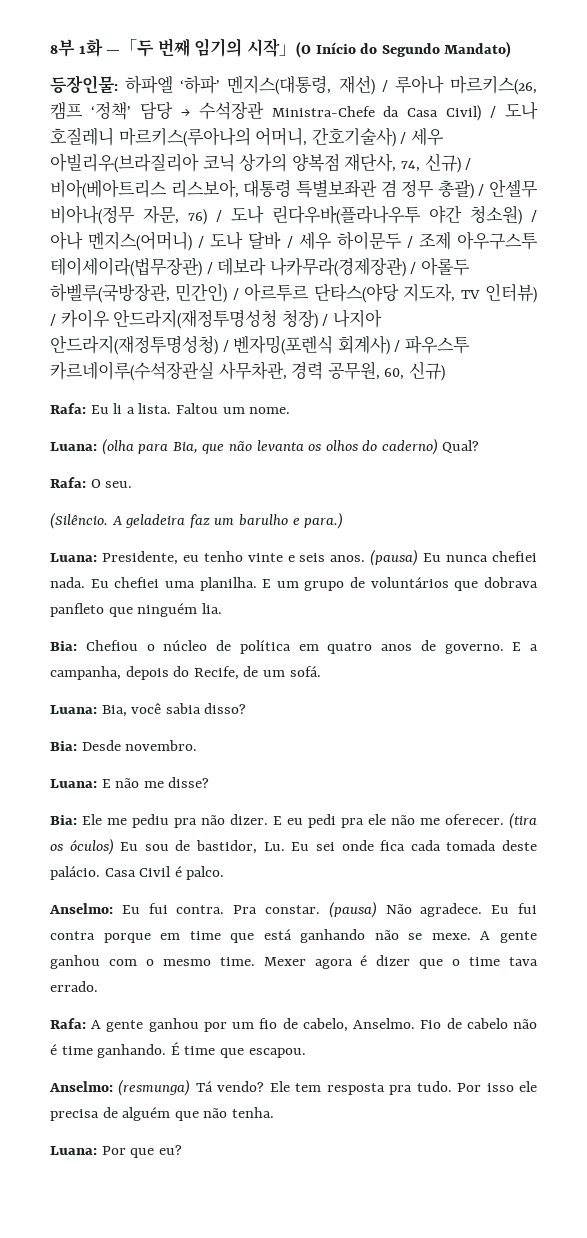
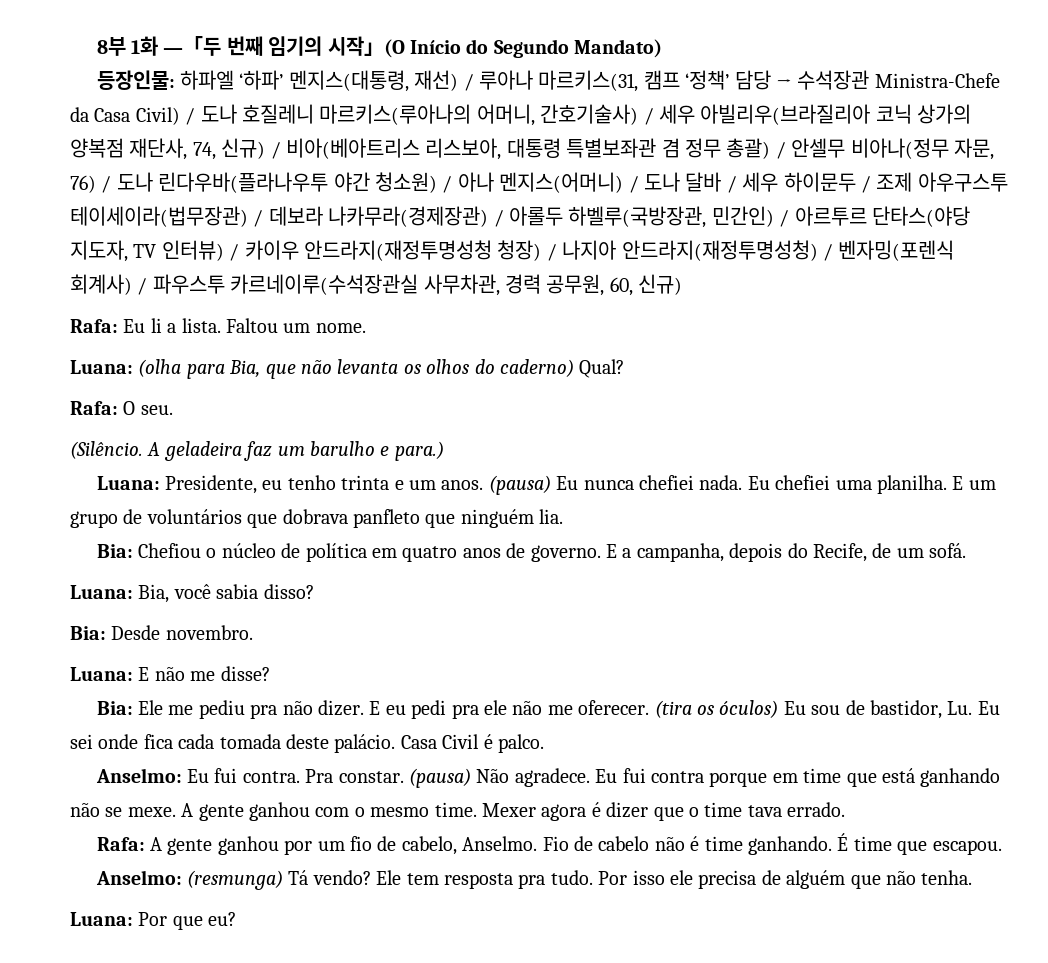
[450,76,538,95] 마르키스(26, -> [538,70,639,92] 마르키스(31,
[247,553,326,562] vinte e seis -> [341,475,437,490] trinta e um

